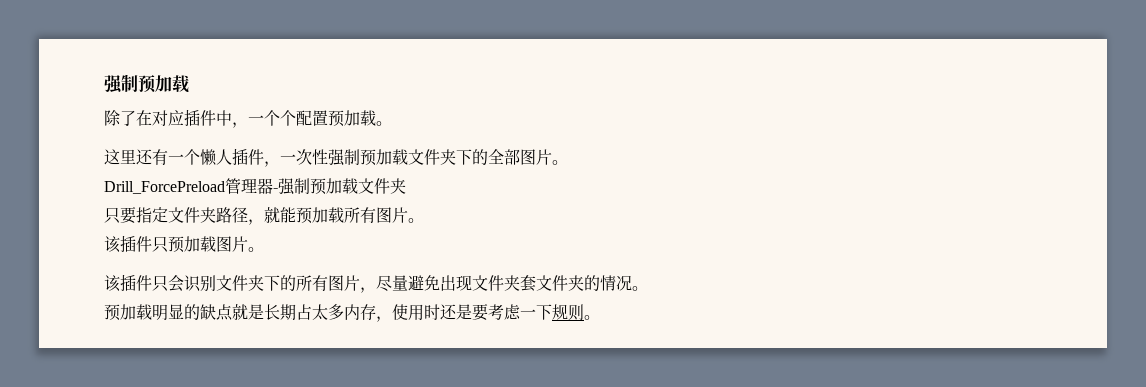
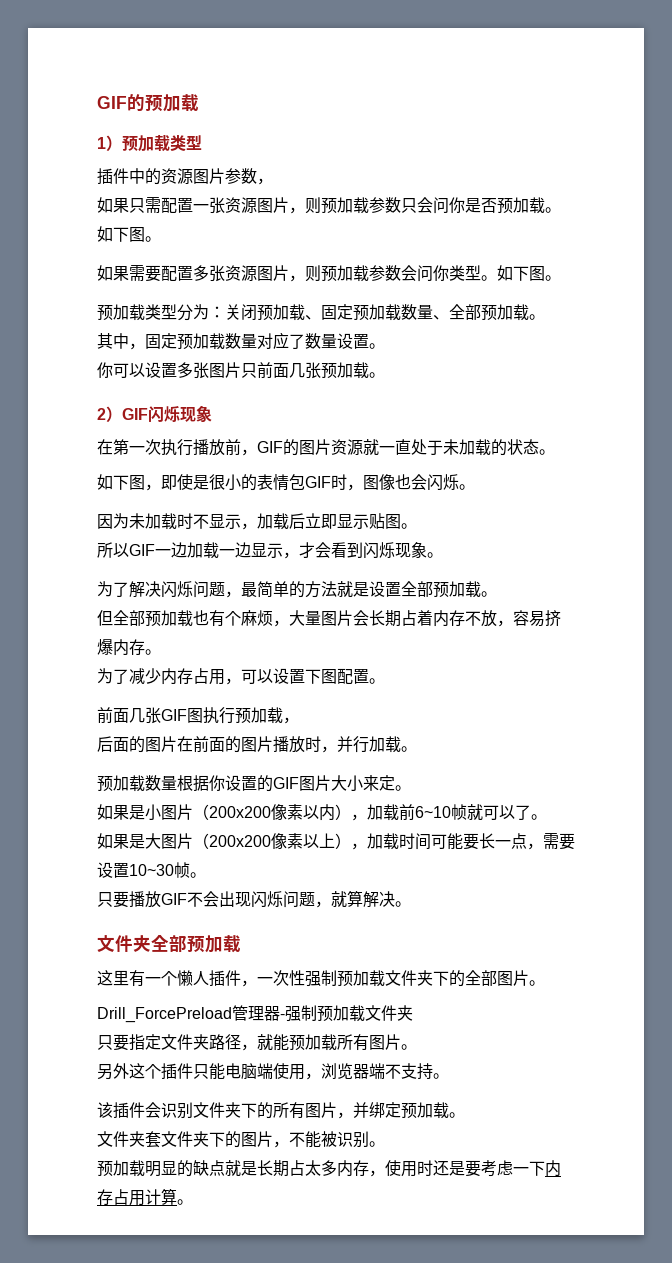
[104,74,190,94] [104,109,392,128] 强制预加载 // 除了在对应插件中，一个个配置预加载。 -> [97,94,199,112] [97,134,202,152] [97,168,273,185] [97,197,561,214] [97,226,161,242] [97,265,561,282] [97,304,545,321] [97,332,385,350] [97,362,385,379] [97,405,212,422] [97,439,555,456] [97,474,475,491] [97,513,417,530] [97,542,443,559] [97,581,497,598] [97,610,561,627] [97,639,161,656] [97,668,385,685] [97,707,299,724] [97,736,417,753] [97,775,411,792] [97,804,547,821] [97,833,575,850] [97,862,206,878] [97,890,411,908] [97,934,241,953] GIF的预加载 // 1）预加载类型 // 插件中的资源图片参数， // 如果只需配置一张资源图片，则预加载参数只会问你是否预加载。如下图。 // 如果需要配置多张资源图片，则预加载参数会问你类型。如下图。 // 预加载类型分为：关闭预加载、固定预加载数量、全部预加载。 // 其中，固定预加载数量对应了数量设置。 // 你可以设置多张图片只前面几张预加载。 // 2）GIF闪烁现象 // 在第一次执行播放前，GIF的图片资源就一直处于未加载的状态。 // 如下图，即使是很小的表情包GIF时，图像也会闪烁。 // 因为未加载时不显示，加载后立即显示贴图。 // 所以GIF一边加载一边显示，才会看到闪烁现象。 // 为了解决闪烁问题，最简单的方法就是设置全部预加载。 // 但全部预加载也有个麻烦，大量图片会长期占着内存不放，容易挤爆内存。 // 为了减少内存占用，可以设置下图配置。 // 前面几张GIF图执行预加载， // 后面的图片在前面的图片播放时，并行加载。 // 预加载数量根据你设置的GIF图片大小来定。 // 如果是小图片（200x200像素以内），加载前6~10帧就可以了。 // 如果是大图片（200x200像素以上），加载时间可能要长一点，需要设置10~30帧。 // 只要播放GIF不会出现闪烁问题，就算解决。 // 文件夹全部预加载
[136,149,153,165] 还 -> (129, 978) none
[104,235,264,253] [104,274,168,292] 该插件只预加载图片。 // 该插件只 -> [97,1063,449,1080] [97,1102,145,1119] 另外这个插件只能电脑端使用，浏览器端不支持。 // 该插件
[376,275,632,292] 尽量避免出现文件夹套文件夹的情况 -> [353,1102,465,1119] [97,1131,369,1148] 并绑定预加载。 // 文件夹套文件夹下的图片，不能被识别
[552,304,584,321] 规则 -> [545,1160,561,1177] [97,1188,177,1206] 内存占用计算

